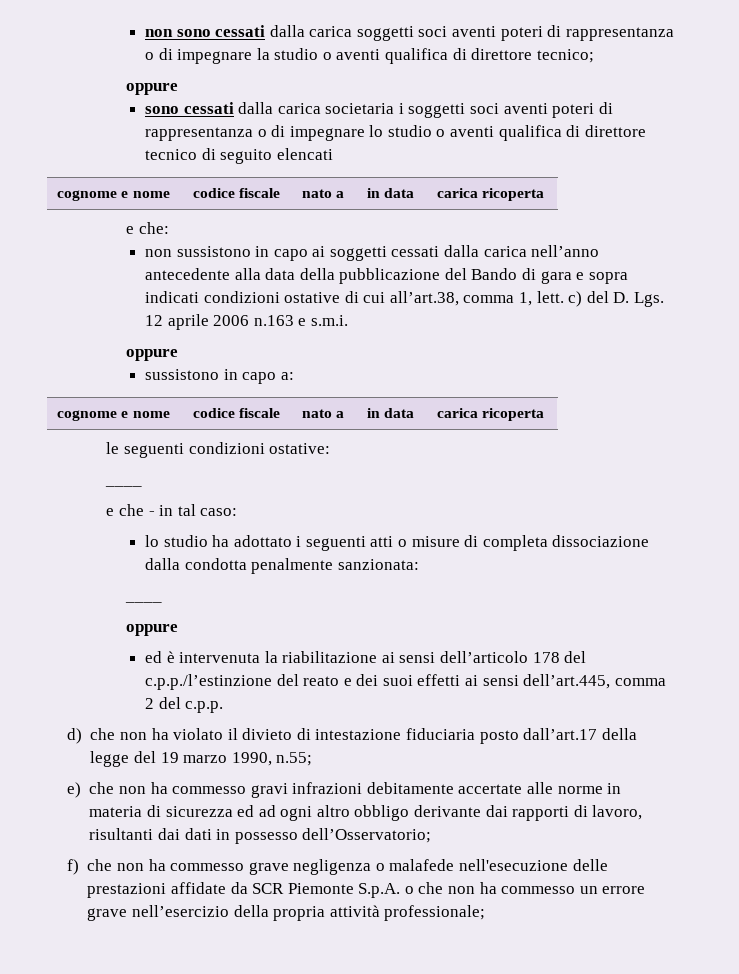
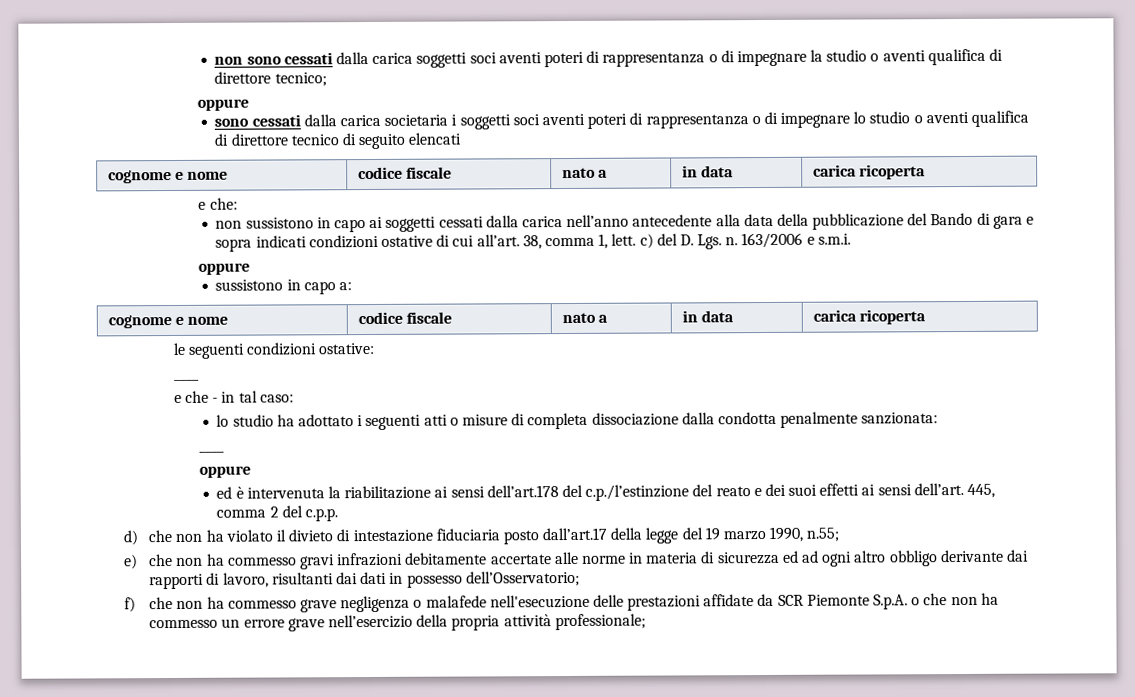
[389,291,459,306] all’art.38, -> [476,234,542,250] all’art. 38,
[144,314,294,330] 12 aprile 2006 n.163 -> [725,232,804,249] n. 163/2006
[440,651,587,663] [144,674,272,690] dell’articolo 178 del c.p.p./l’estinzione -> [486,484,690,501] dell’art.178 del c.p./l’estinzione
[523,674,611,689] dell’art.445, -> [913,482,995,498] dell’art. 445,

